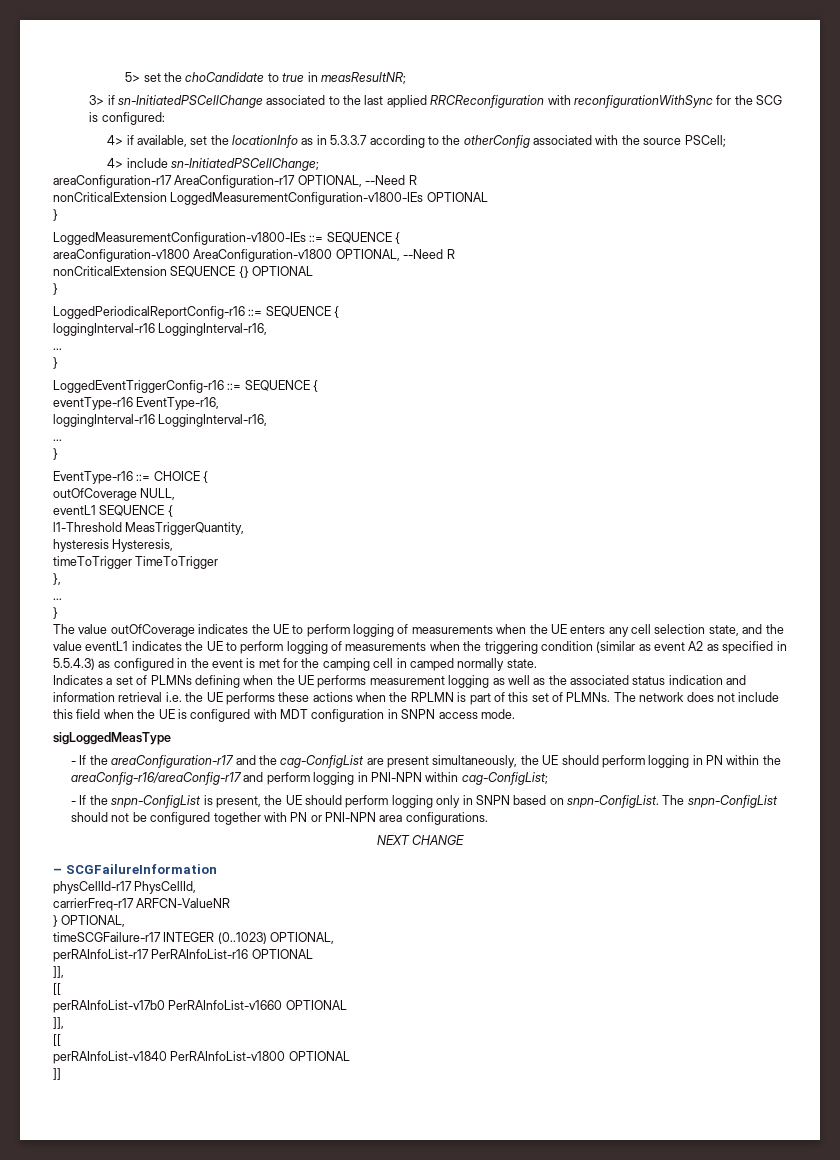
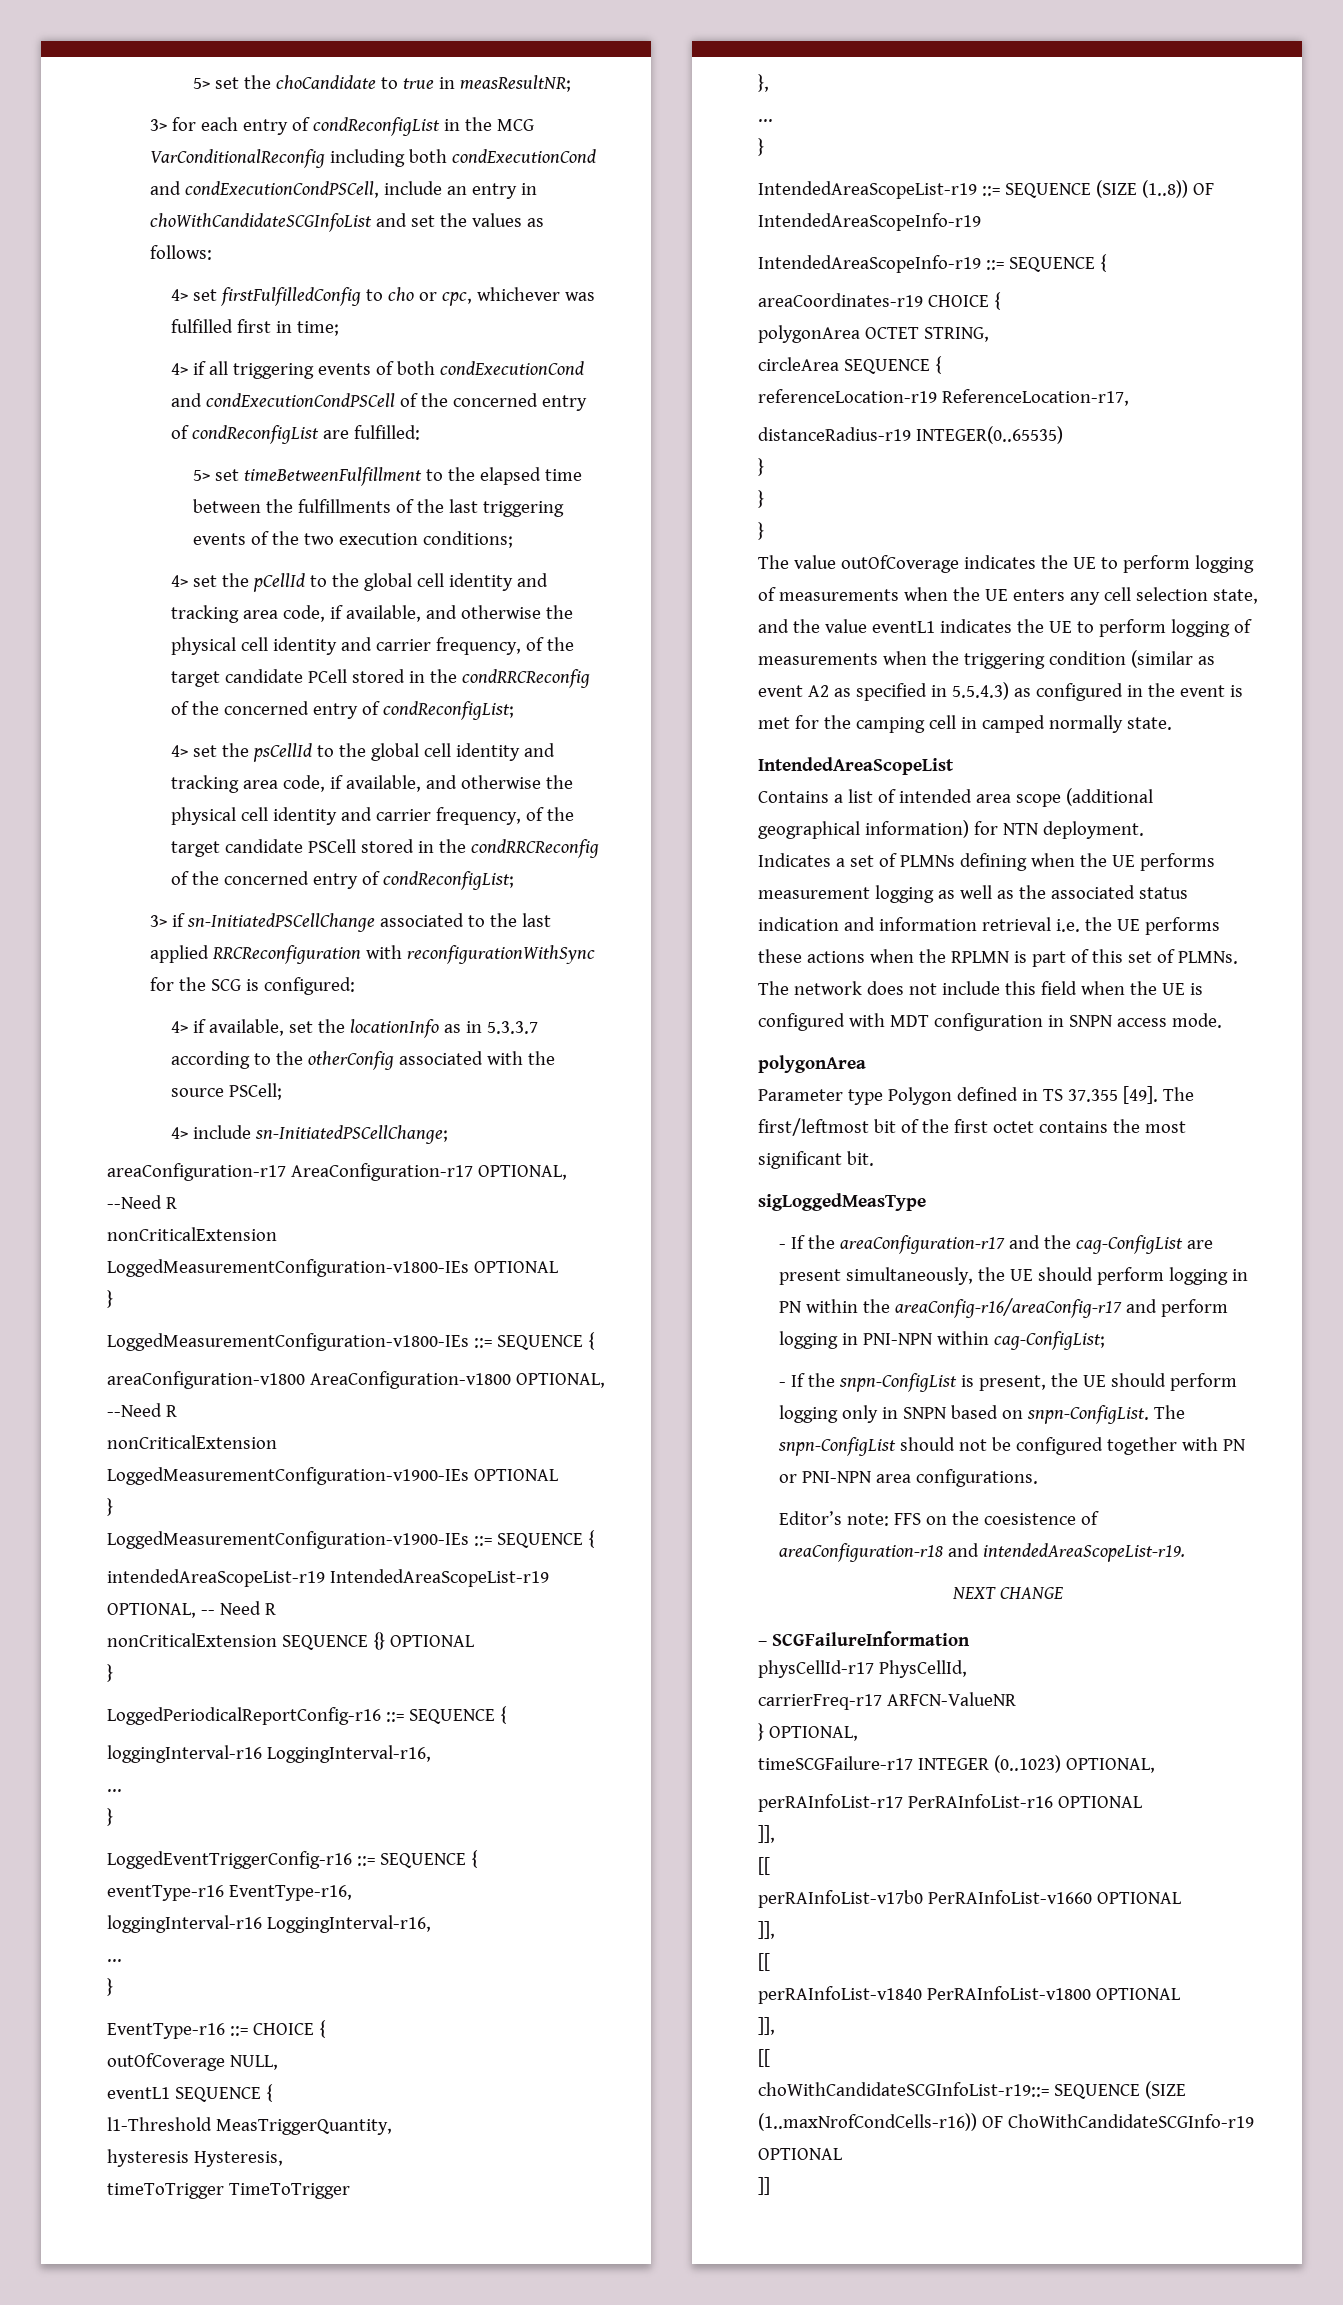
(406, 78) none -> [149,117,534,136] [149,149,596,168] [149,181,537,199] [149,213,544,232] [149,245,212,260] [171,287,596,306] [171,319,340,336] [171,361,585,379] [171,393,588,411] [171,425,421,444] [192,467,582,486] [192,499,564,517] [192,531,513,548] [171,573,549,592] [171,605,574,623] [171,637,575,655] [171,669,591,688] [171,701,515,720] [171,743,556,762] [171,775,574,793] [171,807,575,825] [171,839,600,858] [171,871,515,890] // 3> for each entry of condReconfigList in the MCG VarConditionalReconfig including both condExecutionCond and condExecutionCondPSCell, include an entry in choWithCandidateSCGInfoList and set the values as follows: // 4> set firstFulfilledConfig to cho or cpc, whichever was fulfilled first in time; // 4> if all triggering events of both condExecutionCond and condExecutionCondPSCell of the concerned entry of condReconfigList are fulfilled: // 5> set timeBetweenFulfillment to the elapsed time between the fulfillments of the last triggering events of the two execution conditions; // 4> set the pCellId to the global cell identity and tracking area code, if available, and otherwise the physical cell identity and carrier frequency, of the target candidate PCell stored in the condRRCReconfig of the concerned entry of condReconfigList; // 4> set the psCellId to the global cell identity and tracking area code, if available, and otherwise the physical cell identity and carrier frequency, of the target candidate PSCell stored in the condRRCReconfig of the concerned entry of condReconfigList;
(455, 254) none -> [107,1435,277,1449] [107,1467,558,1485] [107,1498,113,1516] [107,1530,595,1549] [107,1569,549,1587] [107,1601,276,1618] // nonCriticalExtension LoggedMeasurementConfiguration-v1900-IEs OPTIONAL // } // LoggedMeasurementConfiguration-v1900-IEs ::= SEQUENCE { // intendedAreaScopeList-r19 IntendedAreaScopeList-r19 OPTIONAL, -- Need R
(58, 613) none -> [758,180,1214,199] [758,213,981,231] [758,254,1107,273] [758,292,1001,310] [758,325,989,343] [758,356,942,374] [758,389,1129,406] [758,426,1063,444] [758,458,764,476] [758,490,764,508] [758,522,764,540] // IntendedAreaScopeList-r19 ::= SEQUENCE (SIZE (1..8)) OF IntendedAreaScopeInfo-r19 // IntendedAreaScopeInfo-r19 ::= SEQUENCE { // areaCoordinates-r19 CHOICE { // polygonArea OCTET STRING, // circleArea SEQUENCE { // referenceLocation-r19 ReferenceLocation-r17, // distanceRadius-r19 INTEGER(0..65535) // } // } // }
(537, 663) none -> [758,757,954,775] [758,788,1153,807] [758,820,1144,839] // IntendedAreaScopeList // Contains a list of intended area scope (additional geographical information) for NTN deployment.
(515, 714) none -> [758,1055,866,1073] [758,1086,1194,1105] [758,1118,1186,1136] [758,1151,874,1169] // polygonArea // Parameter type Polygon defined in TS 37.355 [49]. The first/leftmost bit of the first octet contains the most significant bit.
(488, 818) none -> [779,1511,1100,1526] [779,1543,1186,1562] // Editor’s note: FFS on the coesistence of areaConfiguration-r18 and intendedAreaScopeList-r19.
(350, 1056) none -> [758,2017,775,2035] [758,2049,770,2067] [758,2081,1186,2099] [758,2113,1254,2131] [758,2148,842,2160] // ]], // [[ // choWithCandidateSCGInfoList-r19::= SEQUENCE (SIZE (1..maxNrofCondCells-r16)) OF ChoWithCandidateSCGInfo-r19 OPTIONAL

